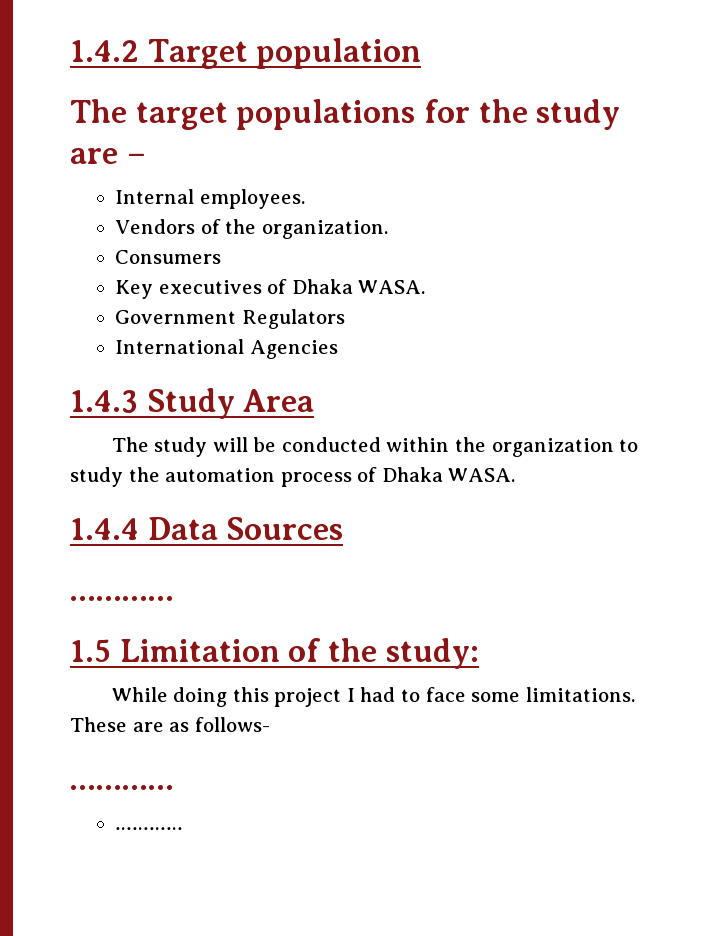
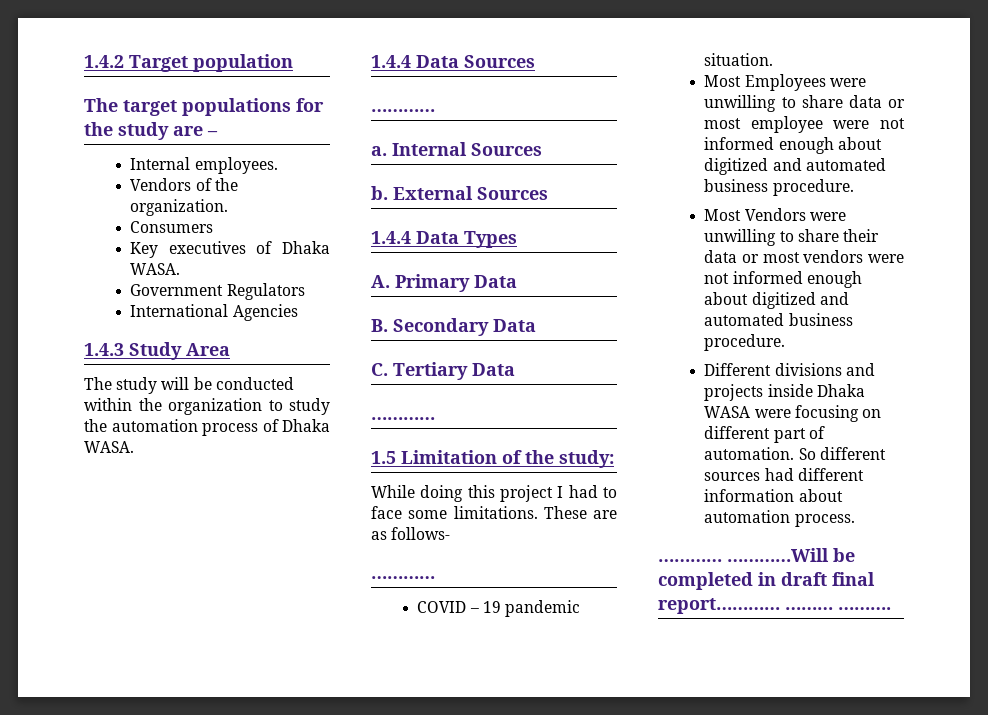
(174, 598) none -> [371,142,542,156] [371,186,548,200] [371,231,517,248] [371,274,517,292] [371,318,536,336] [371,362,515,380] [371,417,435,420] // a. Internal Sources // b. External Sources // 1.4.4 Data Types // A. Primary Data // B. Secondary Data // C. Tertiary Data // …………
[115,827,184,830] ………… -> [417,600,580,617] [704,53,774,66] [704,74,866,91] [704,95,905,112] [704,116,905,133] [704,137,882,154] [704,158,886,175] [704,179,854,196] [704,208,846,221] [704,229,879,246] [704,250,904,263] [704,271,862,288] [704,292,849,309] [704,313,853,326] [704,334,786,351] [704,363,875,376] [704,384,865,401] [704,405,881,422] [704,426,825,443] [704,447,886,460] [704,468,864,481] [704,489,843,502] [704,510,855,527] [658,548,855,562] [658,572,875,590] [658,598,891,614] COVID – 19 pandemic situation. // Most Employees were unwilling to share data or most employee were not informed enough about digitized and automated business procedure. // Most Vendors were unwilling to share their data or most vendors were not informed enough about digitized and automated business procedure. // Different divisions and projects inside Dhaka WASA were focusing on different part of automation. So different sources had different information about automation process. // ………… …………Will be completed in draft final report………… ……… ……….

